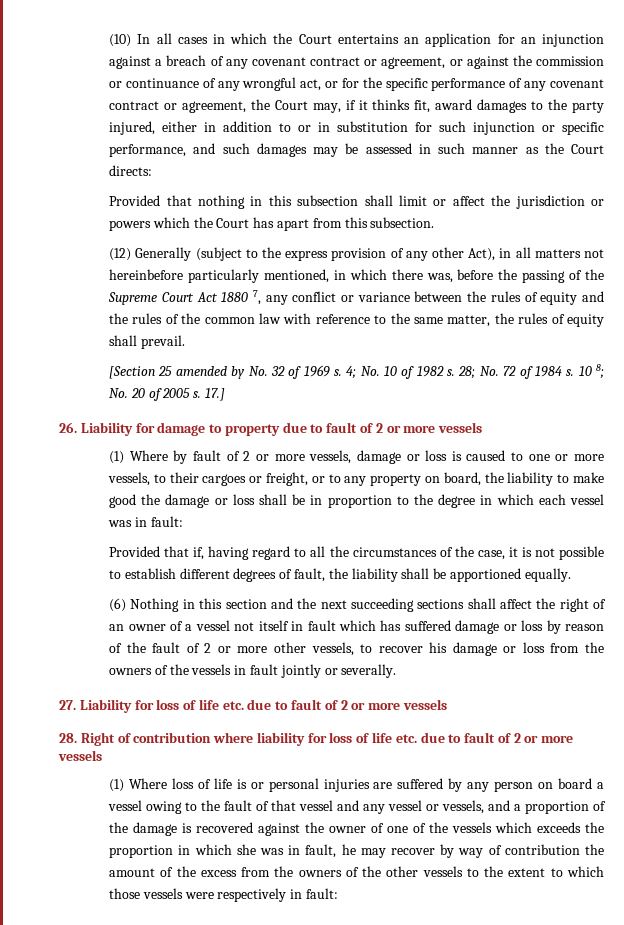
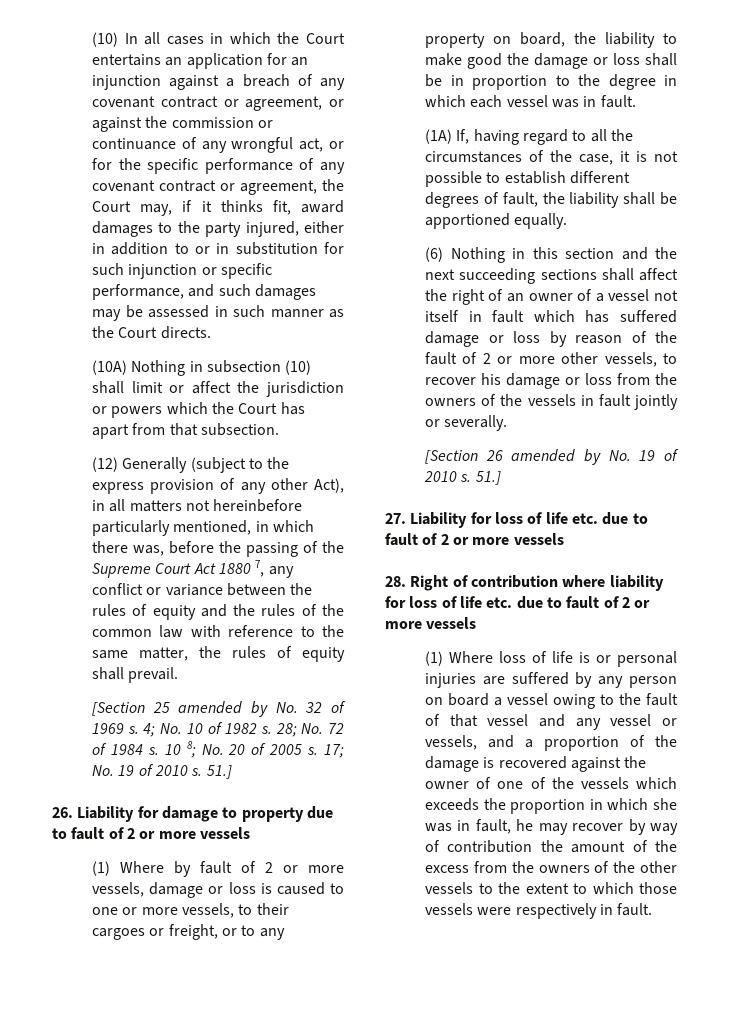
[109,165,153,176] [109,195,359,209] directs: // Provided that nothing in this subsection -> [160,326,211,339] [92,360,312,376] directs. // (10A) Nothing in subsection (10)
[344,217,368,228] this -> [169,423,198,436] that
[204,388,225,401] 17.] -> [323,744,344,758] [92,764,232,779] 17; No. 19 of 2010 s. 51.]
[150,516,183,527] [109,546,205,560] fault: // Provided that if, -> [600,95,636,108] [425,129,470,144] fault. // (1A) If,
(397, 671) none -> [425,449,679,465] [424,471,501,485] // [Section 26 amended by No. 19 of 2010 s. 51.]
[305,888,338,899] fault: -> [617,903,653,916] fault.

